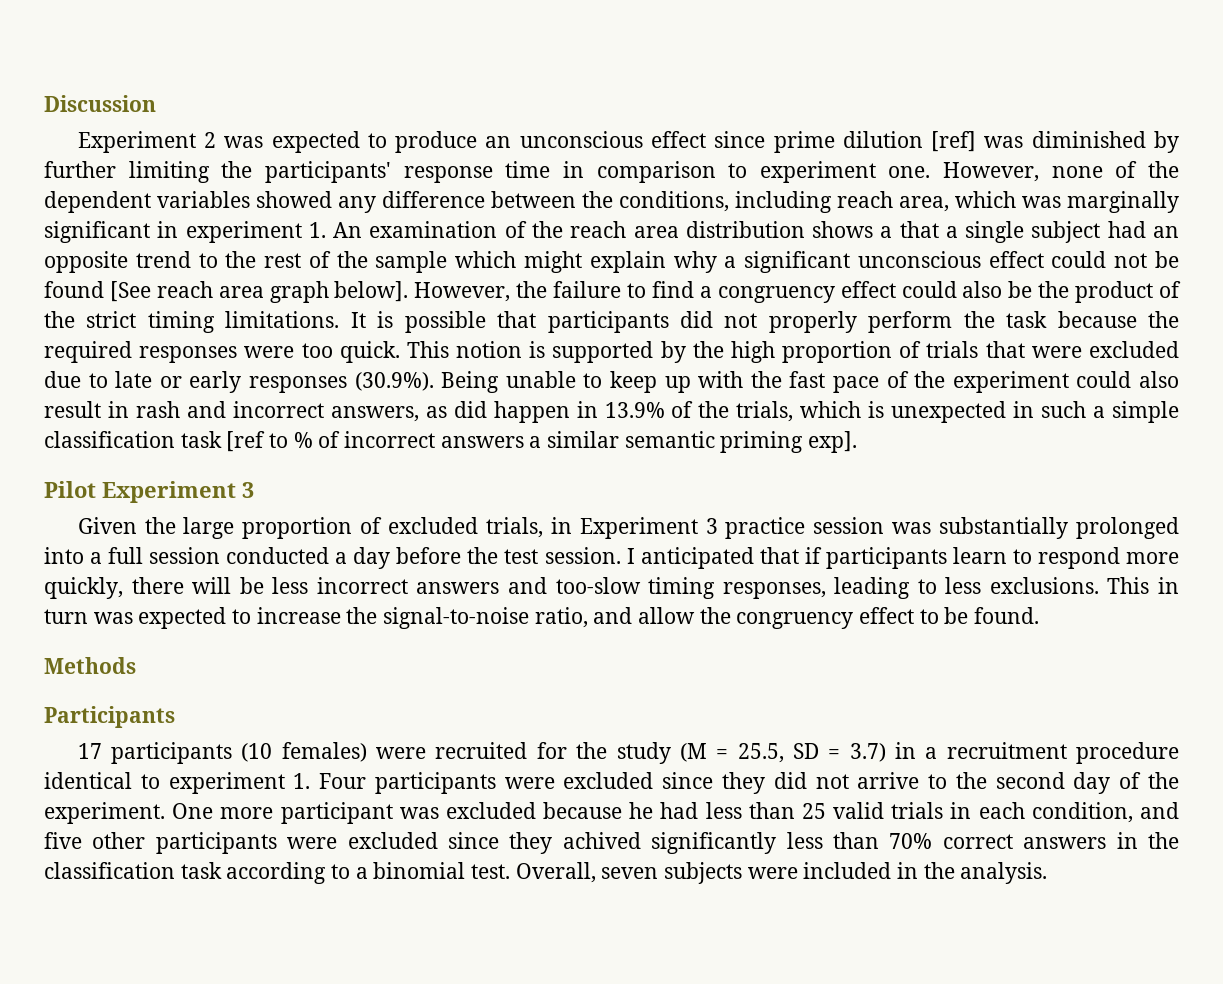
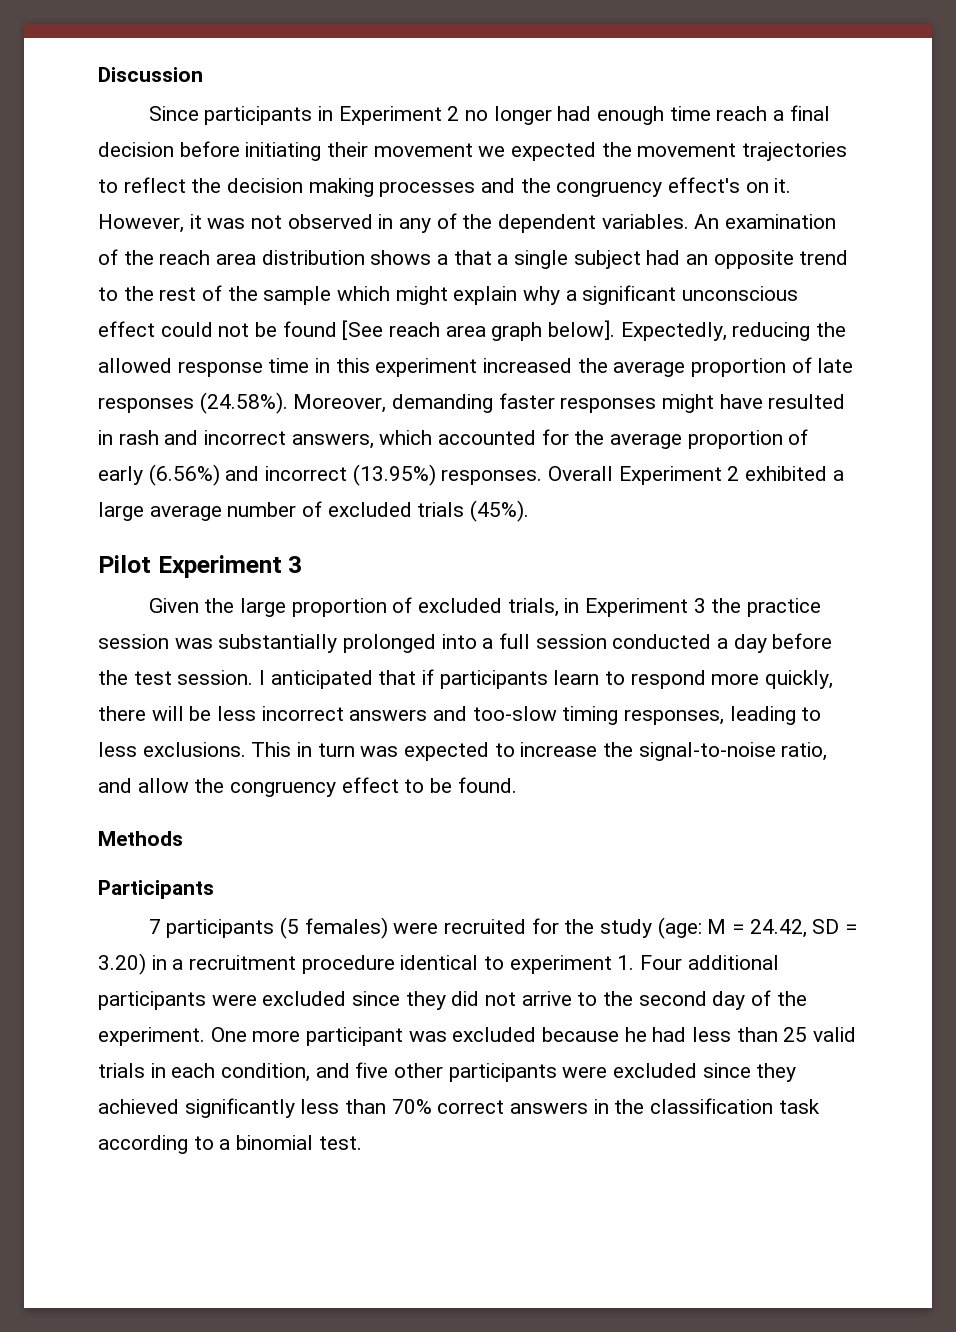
[77,131,1179,153] [44,161,1179,183] [44,191,1179,213] [44,221,326,243] Experiment 2 was expected to produce an unconscious effect since prime dilution [ref] was diminished by further limiting the participants' response time in comparison to experiment one. However, none of the dependent variables showed any difference between the conditions, including reach area, which was marginally significant in experiment 1. -> [148,105,830,125] [98,141,848,161] [98,177,792,197] [98,213,689,233] Since participants in Experiment 2 no longer had enough time reach a final decision before initiating their movement we expected the movement trajectories to reflect the decision making processes and the congruency effect's on it. However, it was not observed in any of the dependent variables.
[414,281,1182,303] [44,311,1179,333] [44,341,1179,363] [44,371,1179,393] [44,401,101,418] However, the failure to find a congruency effect could also be the product of the strict timing limitations. It is possible that participants did not properly perform the task because the required responses were too quick. This notion is supported by the high proportion of trials that were excluded due to late or early responses (30.9%). Being unable to keep up with the fast pace of the experiment could also result -> [620,322,847,341] [98,357,854,377] [98,392,846,414] Expectedly, reducing the allowed response time in this experiment increased the average proportion of late responses (24.58%). Moreover, demanding faster responses might have resulted
[425,401,1180,423] [44,431,858,453] as did happen in 13.9% of the trials, which is unexpected in such a simple classification task [ref to % of incorrect answers a similar semantic priming exp]. -> [379,429,809,449] [98,464,844,486] [98,500,530,522] which accounted for the average proportion of early (6.56%) and incorrect (13.95%) responses. Overall Experiment 2 exhibited a large average number of excluded trials (45%).
(718, 526) none -> [711,598,742,613] the
[77,742,273,764] 17 participants (10 -> [148,917,299,939] 7 participants (5
[679,743,784,763] (M = 25.5, -> [657,917,807,939] (age: M = 24.42,
[849,743,886,762] 3.7) -> [98,953,146,975] 3.20)
(367, 781) none -> [687,955,779,970] additional
[562,832,641,849] achived -> [98,1099,179,1114] achieved
[515,862,1048,884] Overall, seven subjects were included in the analysis. -> (362, 1143) none

